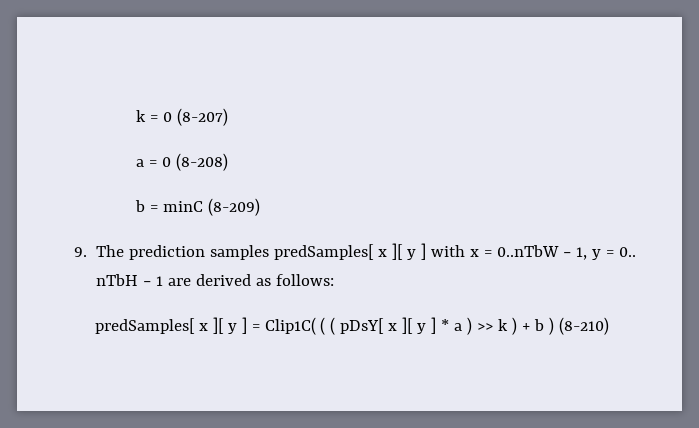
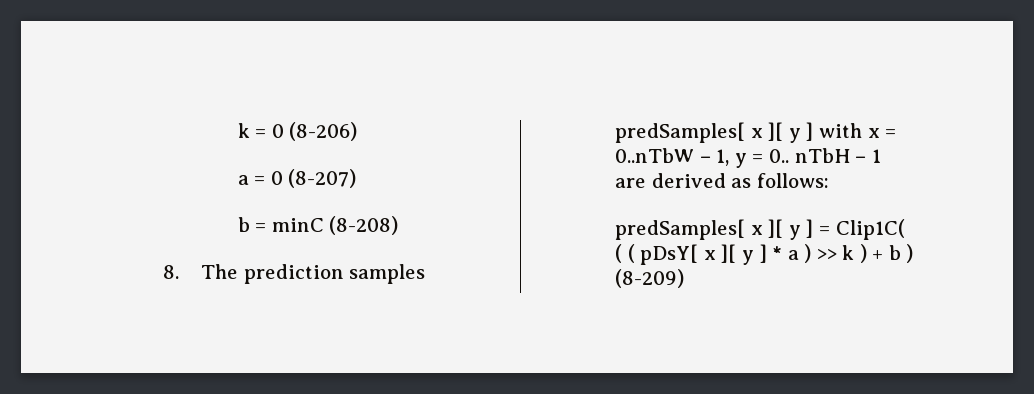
[177,108,229,126] [136,153,229,171] (8-207) // a = 0 (8-208) -> [289,122,358,141] [237,169,357,188] (8-206) // a = 0 (8-207)
[208,198,261,216] [73,247,87,257] (8-209) // 9. -> [329,216,399,235] [163,265,180,279] (8-208) // 8.
[559,317,610,335] (8-210) -> [615,269,685,288] (8-209)

